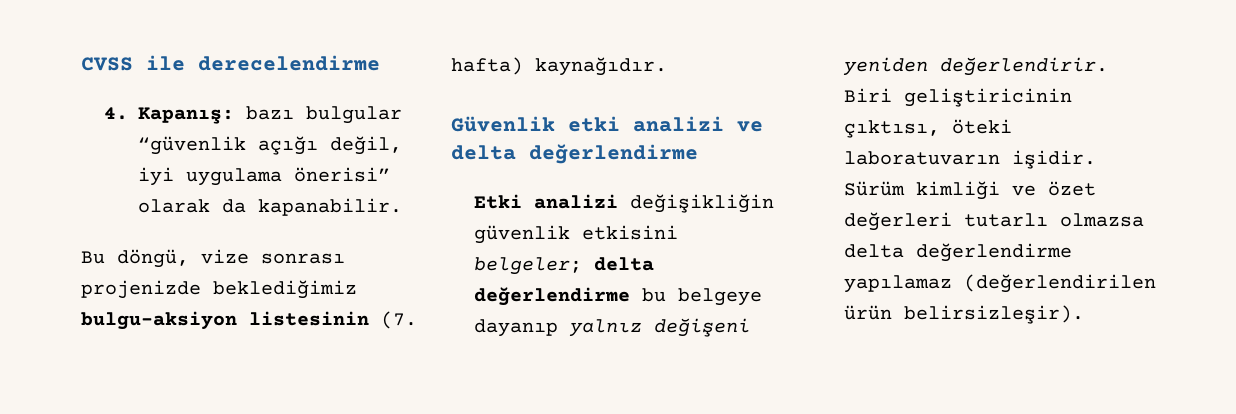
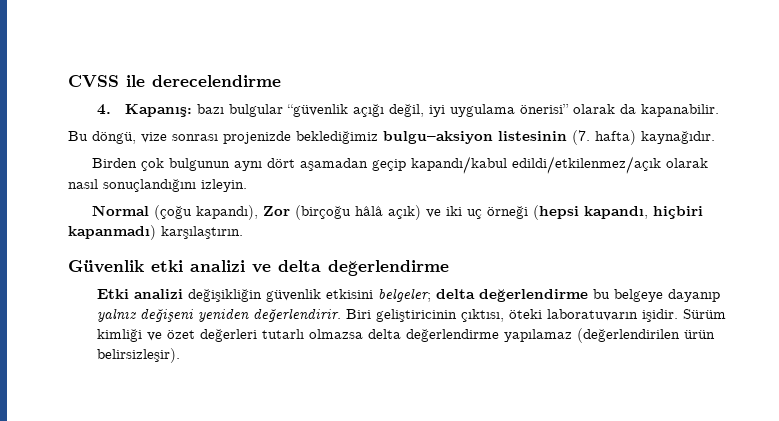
(667, 66) none -> [91,156,708,174] [68,179,247,192] [91,205,703,220] [68,225,243,240] // Birden çok bulgunun aynı dört aşamadan geçip kapandı/kabul edildi/etkilenmez/açık olarak nasıl sonuçlandığını izleyin. // Normal (çoğu kapandı), Zor (birçoğu hâlâ açık) ve iki uç örneği (hepsi kapandı, hiçbiri kapanmadı) karşılaştırın.

